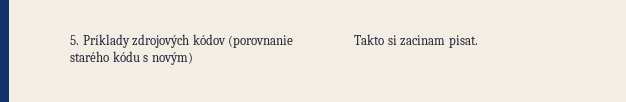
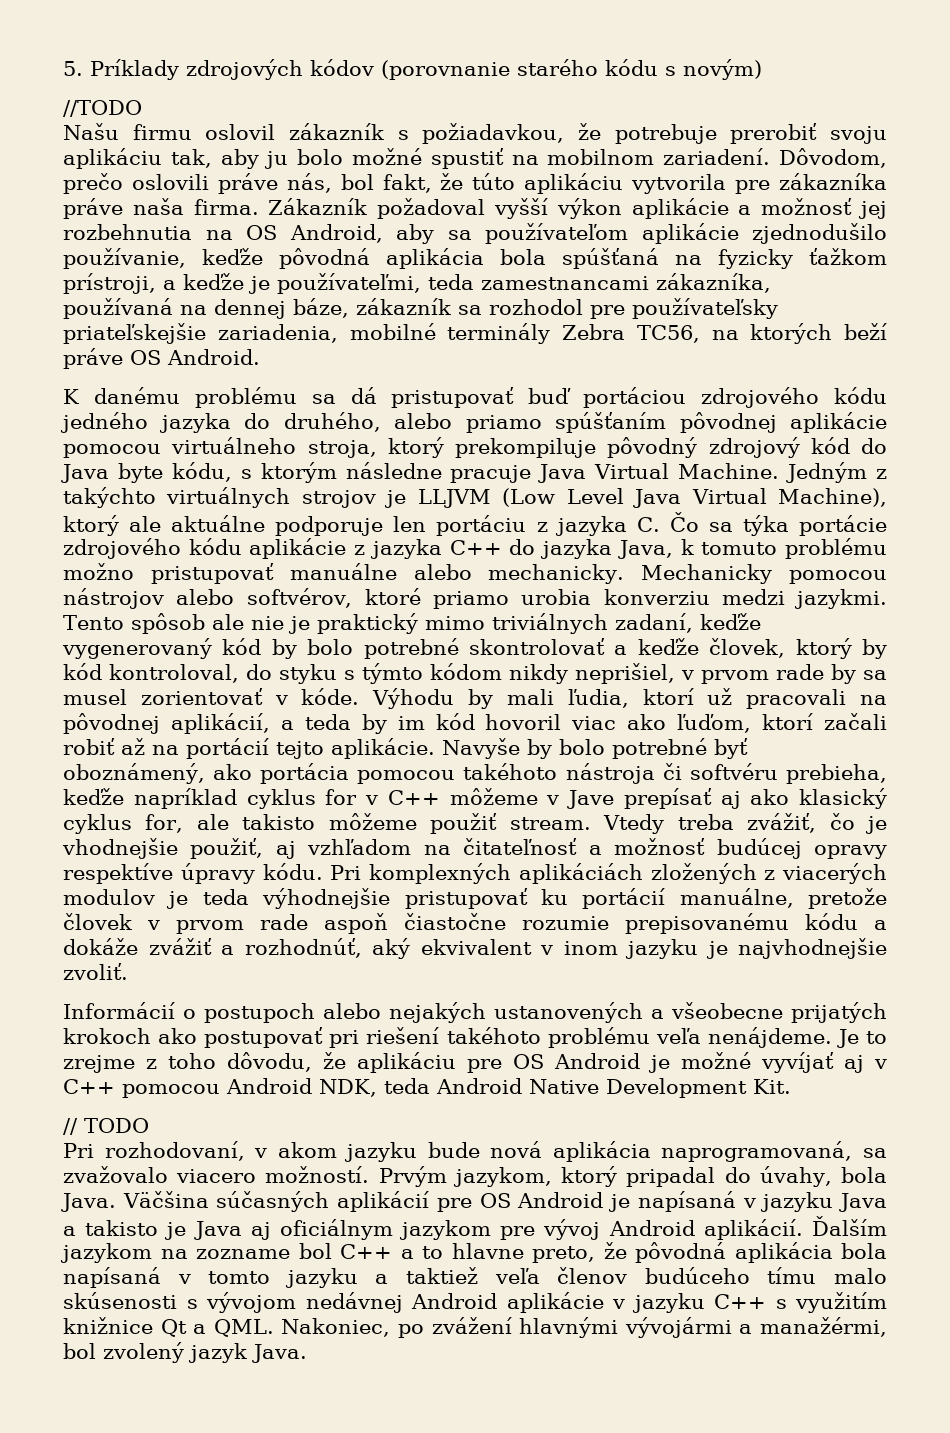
[354,34,478,48] Takto si zacinam pisat. -> [63,100,142,117] [63,123,887,144] [63,148,887,169] [63,173,888,194] [63,198,887,219] [63,223,887,244] [63,248,887,269] [63,273,771,294] [63,298,778,319] [63,323,887,344] [63,348,260,369] [63,387,888,408] [60,412,887,433] [63,437,887,458] [61,462,887,483] [63,487,888,508] [63,512,887,536] [63,538,888,559] [63,563,887,584] [63,588,887,609] [63,613,761,634] [62,638,887,659] [63,663,887,684] [63,688,887,709] [63,713,887,734] [63,738,748,759] [63,763,887,784] [63,788,887,809] [63,813,888,834] [62,838,888,859] [63,863,887,884] [63,888,887,909] [63,913,887,934] [63,938,887,959] [63,963,128,980] [63,1002,887,1023] [63,1027,888,1048] [63,1052,887,1073] [63,1078,791,1098] [63,1118,149,1135] [63,1141,887,1162] [63,1166,888,1187] [61,1191,887,1212] [63,1216,887,1240] [60,1242,887,1263] [63,1267,888,1288] [63,1292,887,1313] [63,1317,888,1338] [63,1342,307,1363] //TODO // Našu firmu oslovil zákazník s požiadavkou, že potrebuje prerobiť svoju aplikáciu tak, aby ju bolo možné spustiť na mobilnom zariadení. Dôvodom, prečo oslovili práve nás, bol fakt, že túto aplikáciu vytvorila pre zákazníka práve naša firma. Zákazník požadoval vyšší výkon aplikácie a možnosť jej rozbehnutia na OS Android, aby sa používateľom aplikácie zjednodušilo používanie, keďže pôvodná aplikácia bola spúšťaná na fyzicky ťažkom prístroji, a keďže je používateľmi, teda zamestnancami zákazníka, používaná na dennej báze, zákazník sa rozhodol pre používateľsky priateľskejšie zariadenia, mobilné terminály Zebra TC56, na ktorých beží práve OS Android. // K danému problému sa dá pristupovať buď portáciou zdrojového kódu jedného jazyka do druhého, alebo priamo spúšťaním pôvodnej aplikácie pomocou virtuálneho stroja, ktorý prekompiluje pôvodný zdrojový kód do Java byte kódu, s ktorým následne pracuje Java Virtual Machine. Jedným z takýchto virtuálnych strojov je LLJVM (Low Level Java Virtual Machine), ktorý ale aktuálne podporuje len portáciu z jazyka C. Čo sa týka portácie zdrojového kódu aplikácie z jazyka C++ do jazyka Java, k tomuto problému možno pristupovať manuálne alebo mechanicky. Mechanicky pomocou nástrojov alebo softvérov, ktoré priamo urobia konverziu medzi jazykmi. Tento spôsob ale nie je praktický mimo triviálnych zadaní, keďže vygenerovaný kód by bolo potrebné skontrolovať a keďže človek, ktorý by kód kontroloval, do styku s týmto kódom nikdy neprišiel, v prvom rade by sa musel zorientovať v kóde. Výhodu by mali ľudia, ktorí už pracovali na pôvodnej aplikácií, a teda by im kód hovoril viac ako ľuďom, ktorí začali robiť až na portácií tejto aplikácie. Navyše by bolo potrebné byť oboznámený, ako portácia pomocou takéhoto nástroja či softvéru prebieha, keďže napríklad cyklus for v C++ môžeme v Jave prepísať aj ako klasický cyklus for, ale takisto môžeme použiť stream. Vtedy treba zvážiť, čo je vhodnejšie použiť, aj vzhľadom na čitateľnosť a možnosť budúcej opravy respektíve úpravy kódu. Pri komplexných aplikáciách zložených z viacerých modulov je teda výhodnejšie pristupovať ku portácií manuálne, pretože človek v prvom rade aspoň čiastočne rozumie prepisovanému kódu a dokáže zvážiť a rozhodnúť, aký ekvivalent v inom jazyku je najvhodnejšie zvoliť. // Informácií o postupoch alebo nejakých ustanovených a všeobecne prijatých krokoch ako postupovať pri riešení takéhoto problému veľa nenájdeme. Je to zrejme z toho dôvodu, že aplikáciu pre OS Android je možné vyvíjať aj v C++ pomocou Android NDK, teda Android Native Development Kit. // // TODO // Pri rozhodovaní, v akom jazyku bude nová aplikácia naprogramovaná, sa zvažovalo viacero možností. Prvým jazykom, ktorý pripadal do úvahy, bola Java. Väčšina súčasných aplikácií pre OS Android je napísaná v jazyku Java a takisto je Java aj oficiálnym jazykom pre vývoj Android aplikácií. Ďalším jazykom na zozname bol C++ a to hlavne preto, že pôvodná aplikácia bola napísaná v tomto jazyku a taktiež veľa členov budúceho tímu malo skúsenosti s vývojom nedávnej Android aplikácie v jazyku C++ s využitím knižnice Qt a QML. Nakoniec, po zvážení hlavnými vývojármi a manažérmi, bol zvolený jazyk Java.

